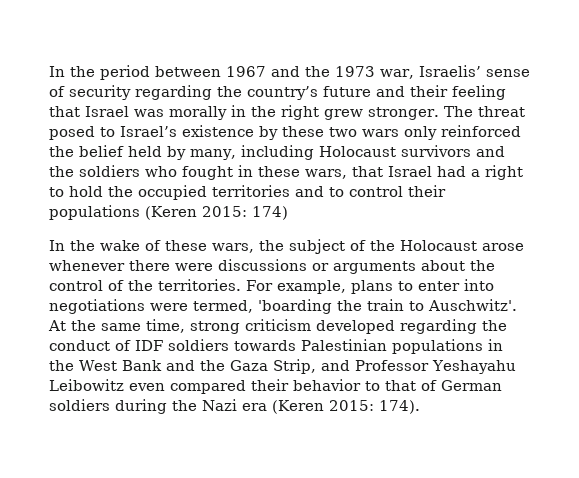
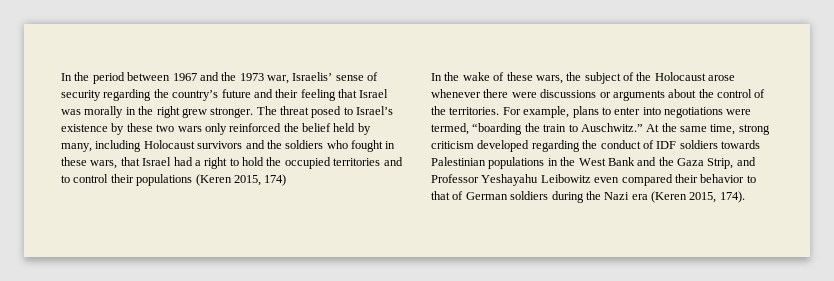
[202,206,247,217] 2015: -> [233,175,261,186] 2015,
[258,299,332,314] 'boarding -> [472,123,523,135] “boarding
[428,299,517,311] Auschwitz'. -> [580,123,643,132] Auschwitz.”
[329,400,374,411] 2015: -> [689,192,717,203] 2015,

